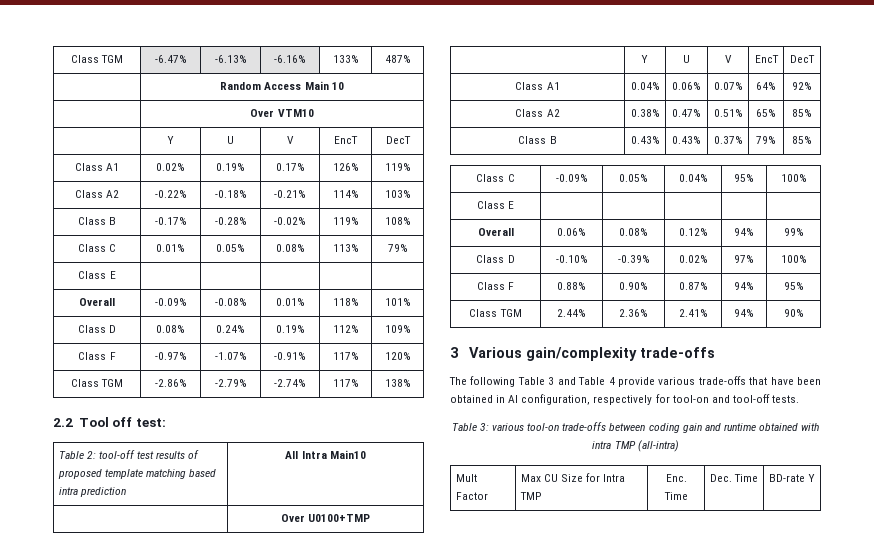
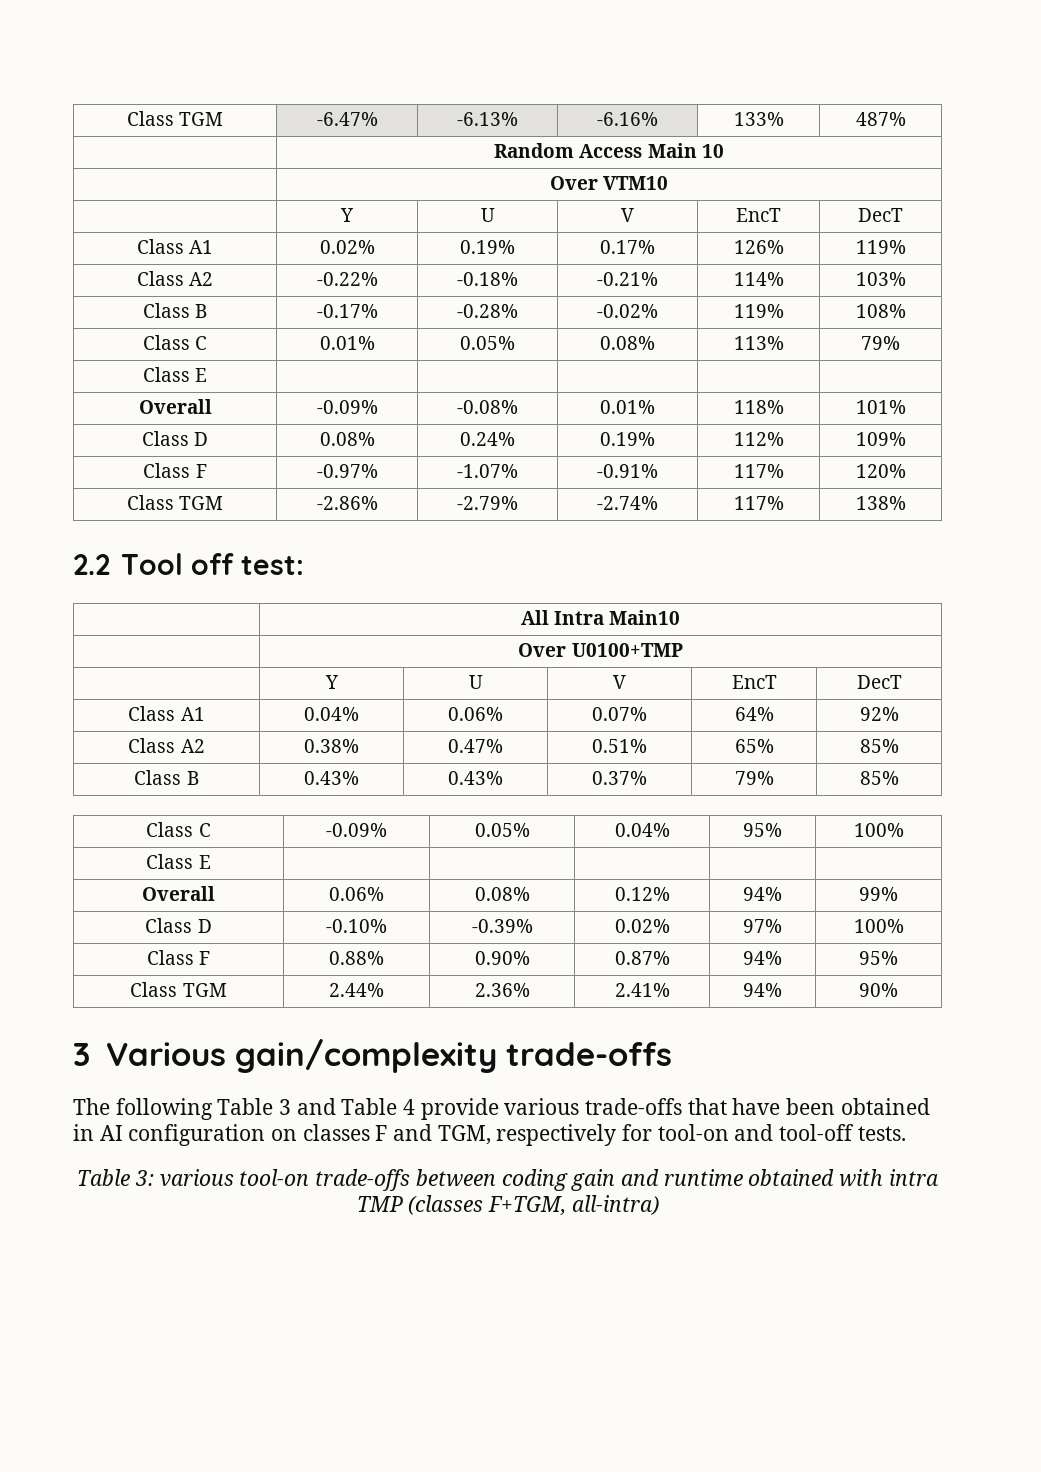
[58,450,200,459] [57,469,216,479] [58,487,126,497] Table 2: tool-off test results of proposed template matching based intra prediction -> (304, 565) none
[521,394,591,405] configuration, -> [128,1124,491,1146] configuration on classes F and TGM,
[637,440,679,452] [455,474,477,482] [455,492,488,500] [520,473,626,482] [519,492,542,500] [665,474,687,482] [663,492,688,500] [709,474,759,482] [769,474,815,482] (all-intra) // Mult Factor | Max CU Size for Intra TMP | Enc. Time | Dec. Time | BD-rate Y -> [408,1195,659,1215] (classes F+TGM, all-intra)

